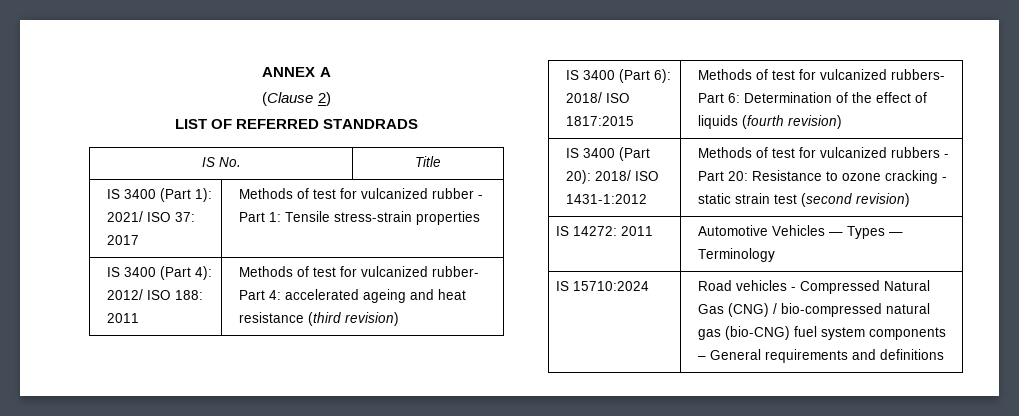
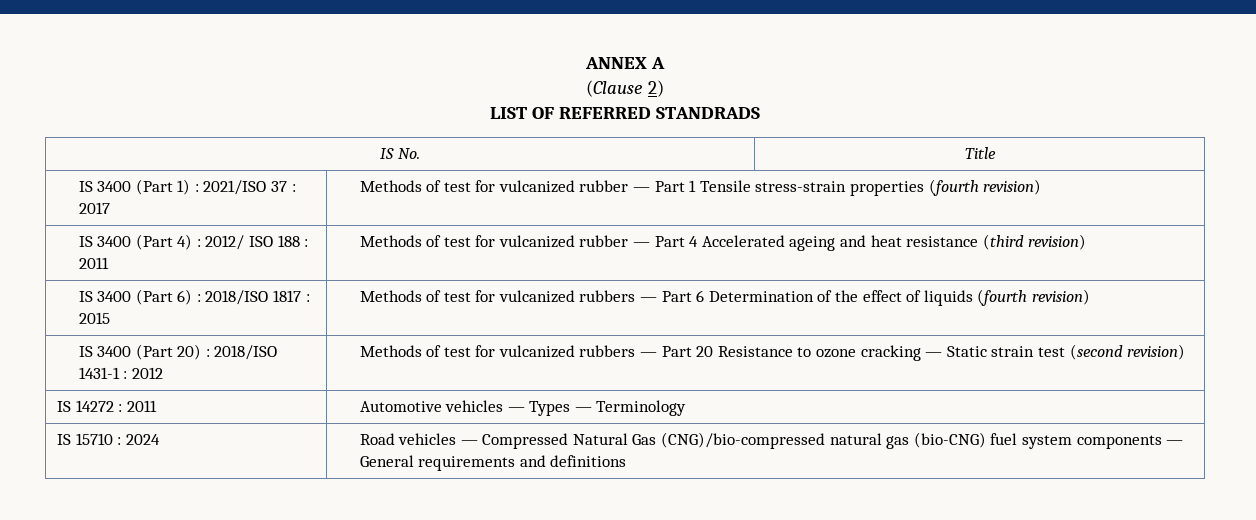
[194,188,212,202] [106,211,195,222] 1): 2021/ ISO 37: -> [177,179,296,195] 1) : 2021/ISO 37 :
[477,195,483,199] [238,212,281,222] - Part 1: -> [633,180,697,192] — Part 1
[106,266,212,280] [106,289,203,300] // IS 3400 (Part 4): 2012/ ISO 188: -> [928,179,1042,196] [78,234,309,250] (fourth revision) // IS 3400 (Part 4) : 2012/ ISO 188 :
[431,266,479,277] [238,289,359,300] rubber- Part 4: accelerated -> [579,235,785,247] rubber — Part 4 Accelerated
[653,69,671,83] [565,92,630,103] [565,116,634,126] [697,69,945,80] [697,93,740,103] 6): 2018/ ISO 1817:2015 | Methods of test for vulcanized rubbers- Part 6: -> [177,289,310,305] [78,312,110,324] [359,290,705,303] 6) : 2018/ISO 1817 : 2015 | Methods of test for vulcanized rubbers — Part 6
[565,170,659,184] [565,194,647,204] [697,147,949,158] [697,171,748,181] 20): 2018/ ISO 1431-1:2012 | Methods of test for vulcanized rubbers - Part 20: -> [177,344,278,360] [78,367,163,379] [359,345,714,358] 20) : 2018/ISO 1431-1 : 2012 | Methods of test for vulcanized rubbers — Part 20
[941,177,947,181] [697,193,731,204] - static -> [925,346,987,357] — Static
[572,226,617,236] 14272: -> [75,400,123,412] 14272 :
[771,225,825,236] Vehicles -> [445,400,504,412] vehicles
[572,281,649,291] 15710:2024 -> [75,433,160,445] 15710 : 2024
[790,287,796,291] - -> [460,440,478,445] —
[727,303,882,317] (CNG) / bio-compressed -> [661,432,826,449] (CNG)/bio-compressed
[697,356,706,360] – -> [1166,440,1184,445] —

